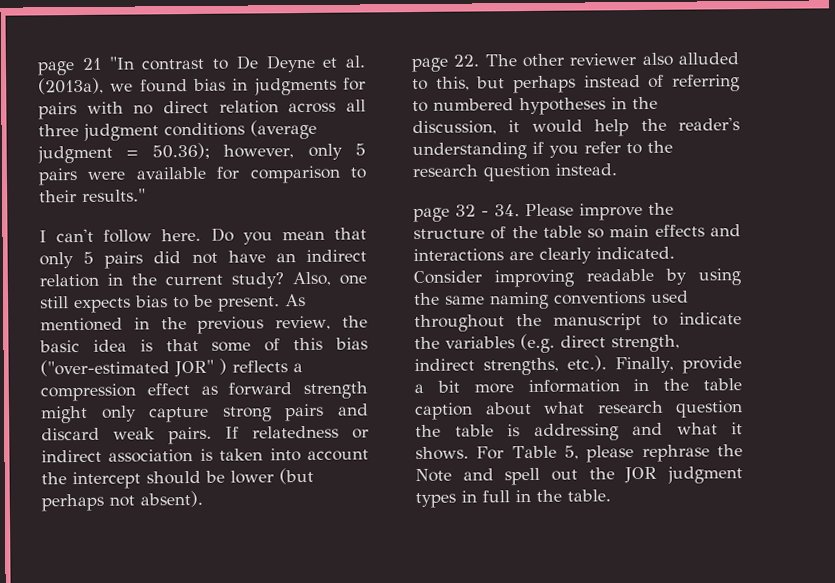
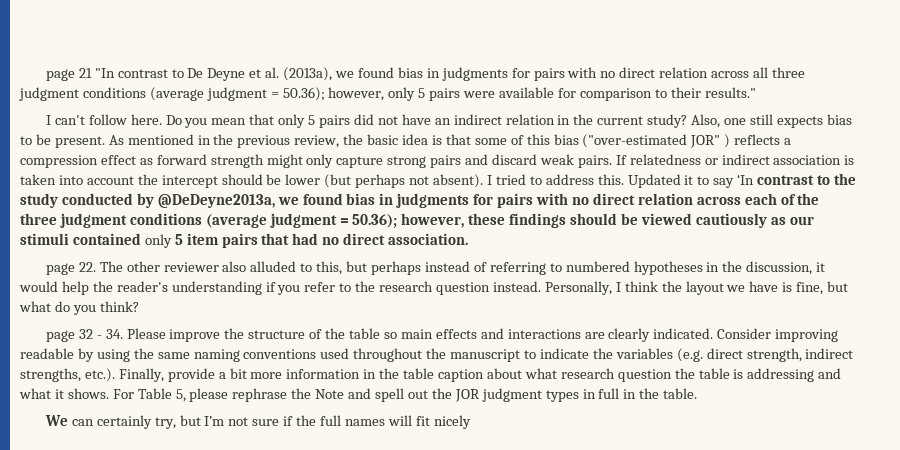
(203, 499) none -> [486,173,856,188] [20,193,820,208] [20,213,814,228] [20,233,469,248] I tried to address this. Updated it to say ‘In contrast to the study conducted by @DeDeyne2013a, we found bias in judgments for pairs with no direct relation across each of the three judgment conditions (average judgment = 50.36); however, these findings should be viewed cautiously as our stimuli contained only 5 item pairs that had no direct association.
(617, 169) none -> [544,281,849,295] [19,301,139,315] Personally, I think the layout we have is fine, but what do you think?
(611, 495) none -> [44,415,471,429] // We can certainly try, but I’m not sure if the full names will fit nicely

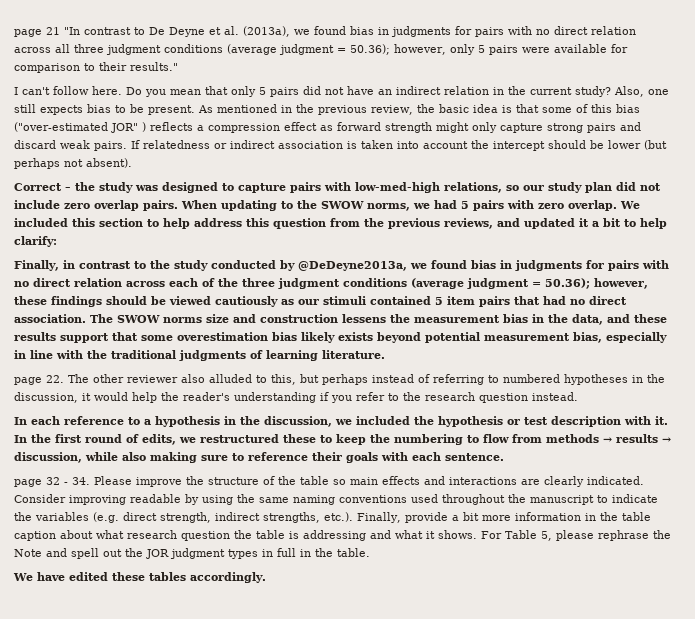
[486,174,755,188] I tried to address this. Updated it to say ‘In -> [14,182,661,193] [14,200,640,211] [14,218,667,229] [14,236,57,247] [14,260,75,271] // Correct – the study was designed to capture pairs with low-med-high relations, so our study plan did not include zero overlap pairs. When updating to the SWOW norms, we had 5 pairs with zero overlap. We included this section to help address this question from the previous reviews, and updated it a bit to help clarify: // Finally, in
[144,234,172,248] only -> (431, 300) none
(469, 239) none -> [90,314,667,325] [14,332,667,343] [14,350,385,361] The SWOW norms size and construction lessens the measurement bias in the data, and these results support that some overestimation bias likely exists beyond potential measurement bias, especially in line with the traditional judgments of learning literature.
[544,281,849,295] [19,301,139,315] Personally, I think the layout we have is fine, but what do you think? -> [14,416,668,427] [14,434,671,445] [14,452,504,463] // In each reference to a hypothesis in the discussion, we included the hypothesis or test description with it. In the first round of edits, we restructured these to keep the numbering to flow from methods → results → discussion, while also making sure to reference their goals with each sentence.
[71,415,471,429] can certainly try, but I’m not sure if the full names will fit nicely -> [37,572,266,583] have edited these tables accordingly.

